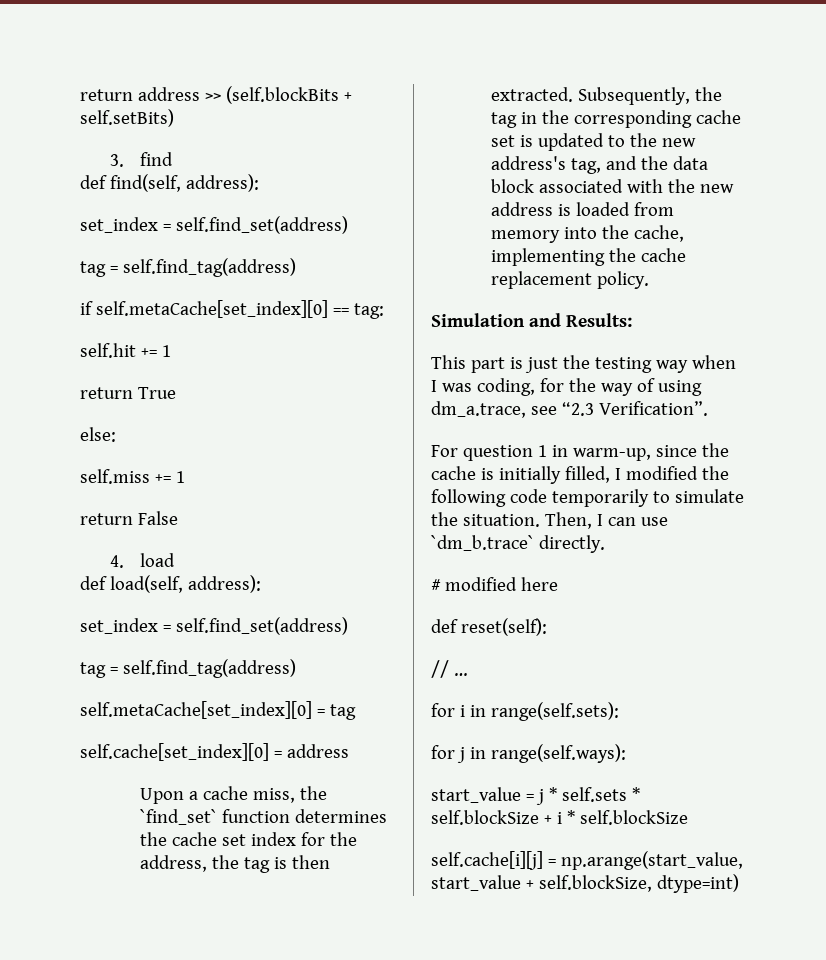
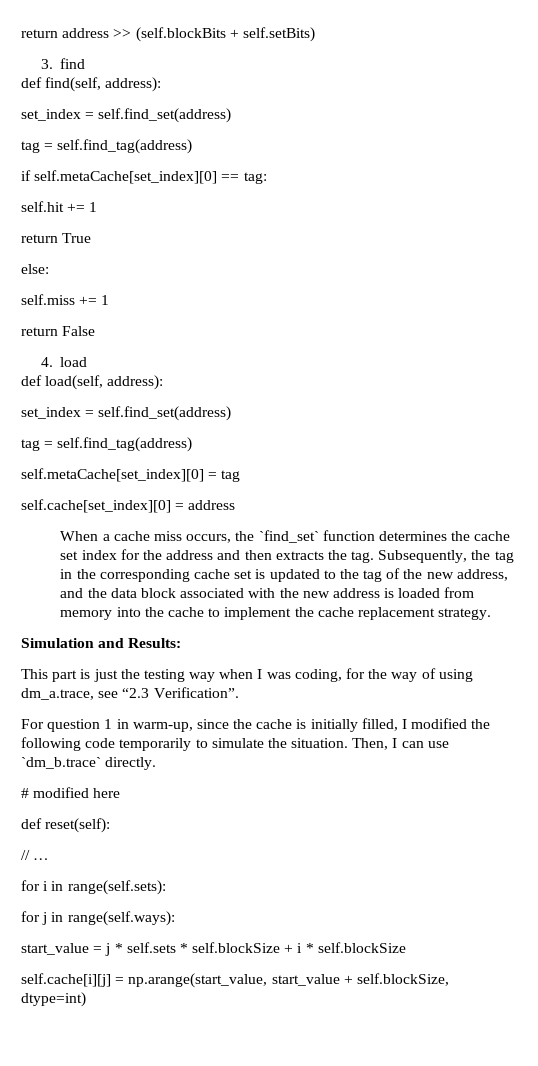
[139,788,184,804] Upon -> [60,531,99,541] When
[252,788,295,803] miss, -> [153,531,232,543] miss occurs,
[139,855,330,873] [490,87,573,102] address, the tag is then extracted. -> [166,550,375,563] address and then extracts the tag.
[661,138,696,147] [490,156,601,174] new address's tag, -> [363,568,508,582] tag of the new address,
[633,225,684,242] [490,248,605,266] cache, implementing -> [167,607,292,620] cache to implement
[596,271,649,289] policy. -> [438,608,492,620] strategy.

